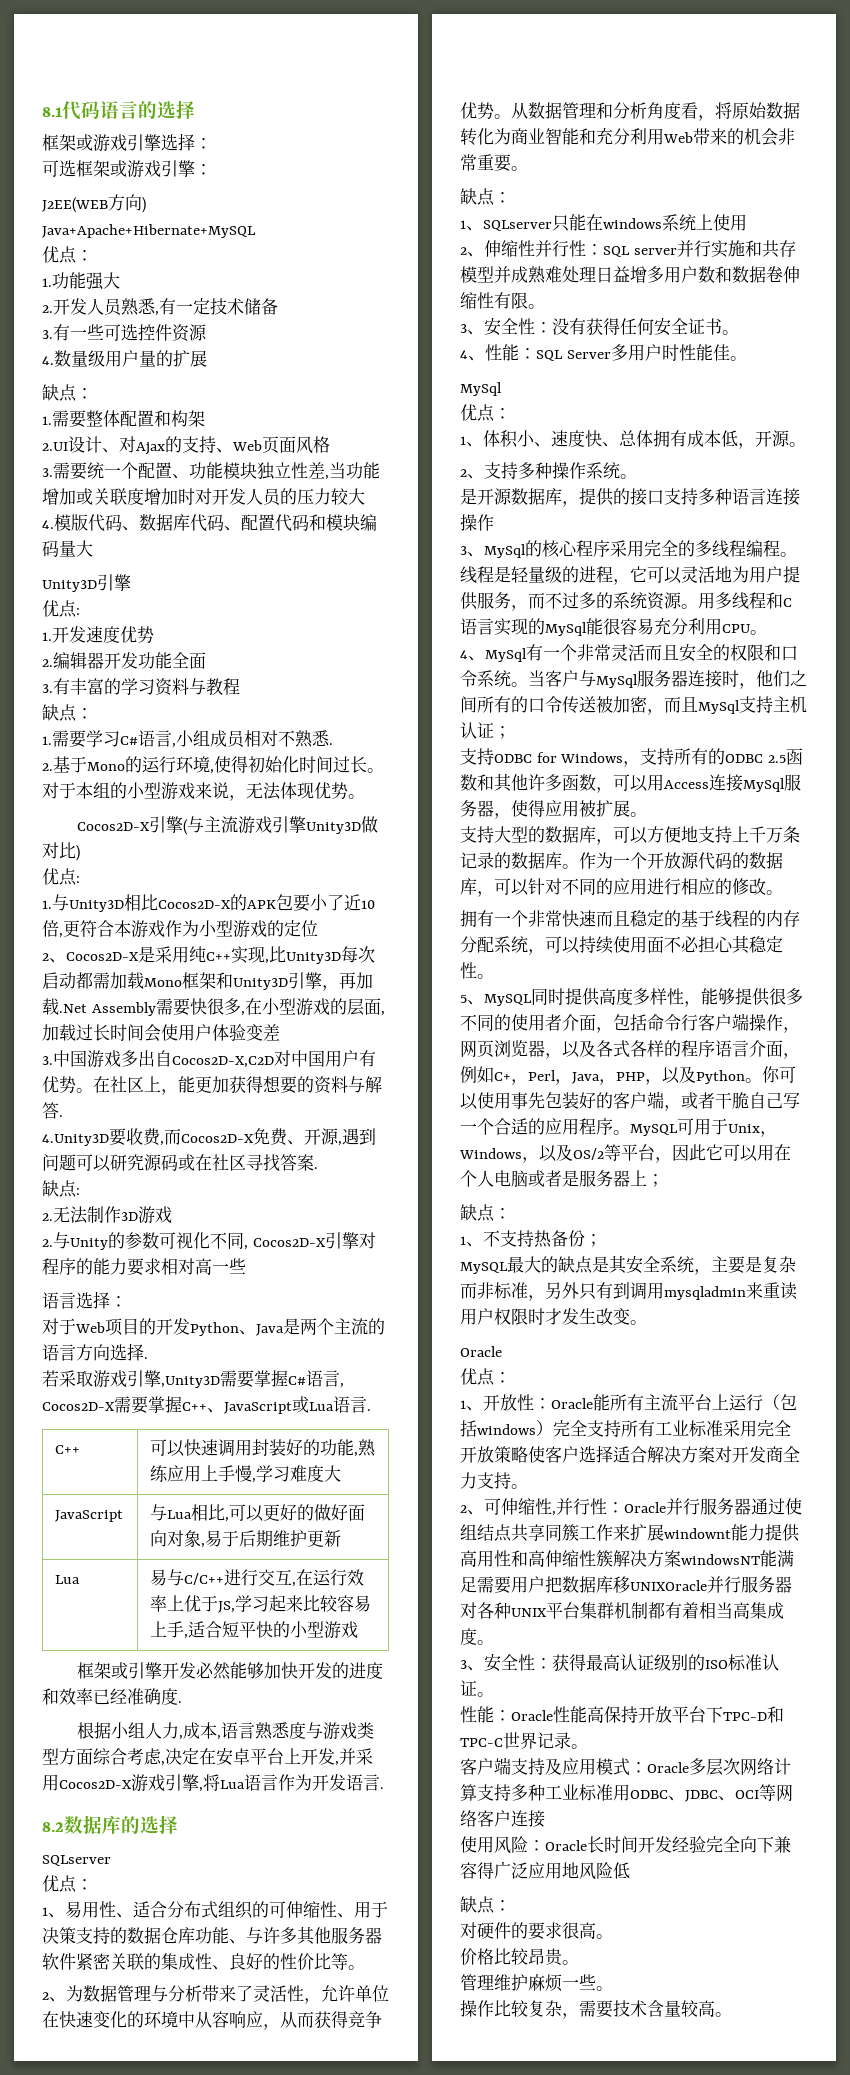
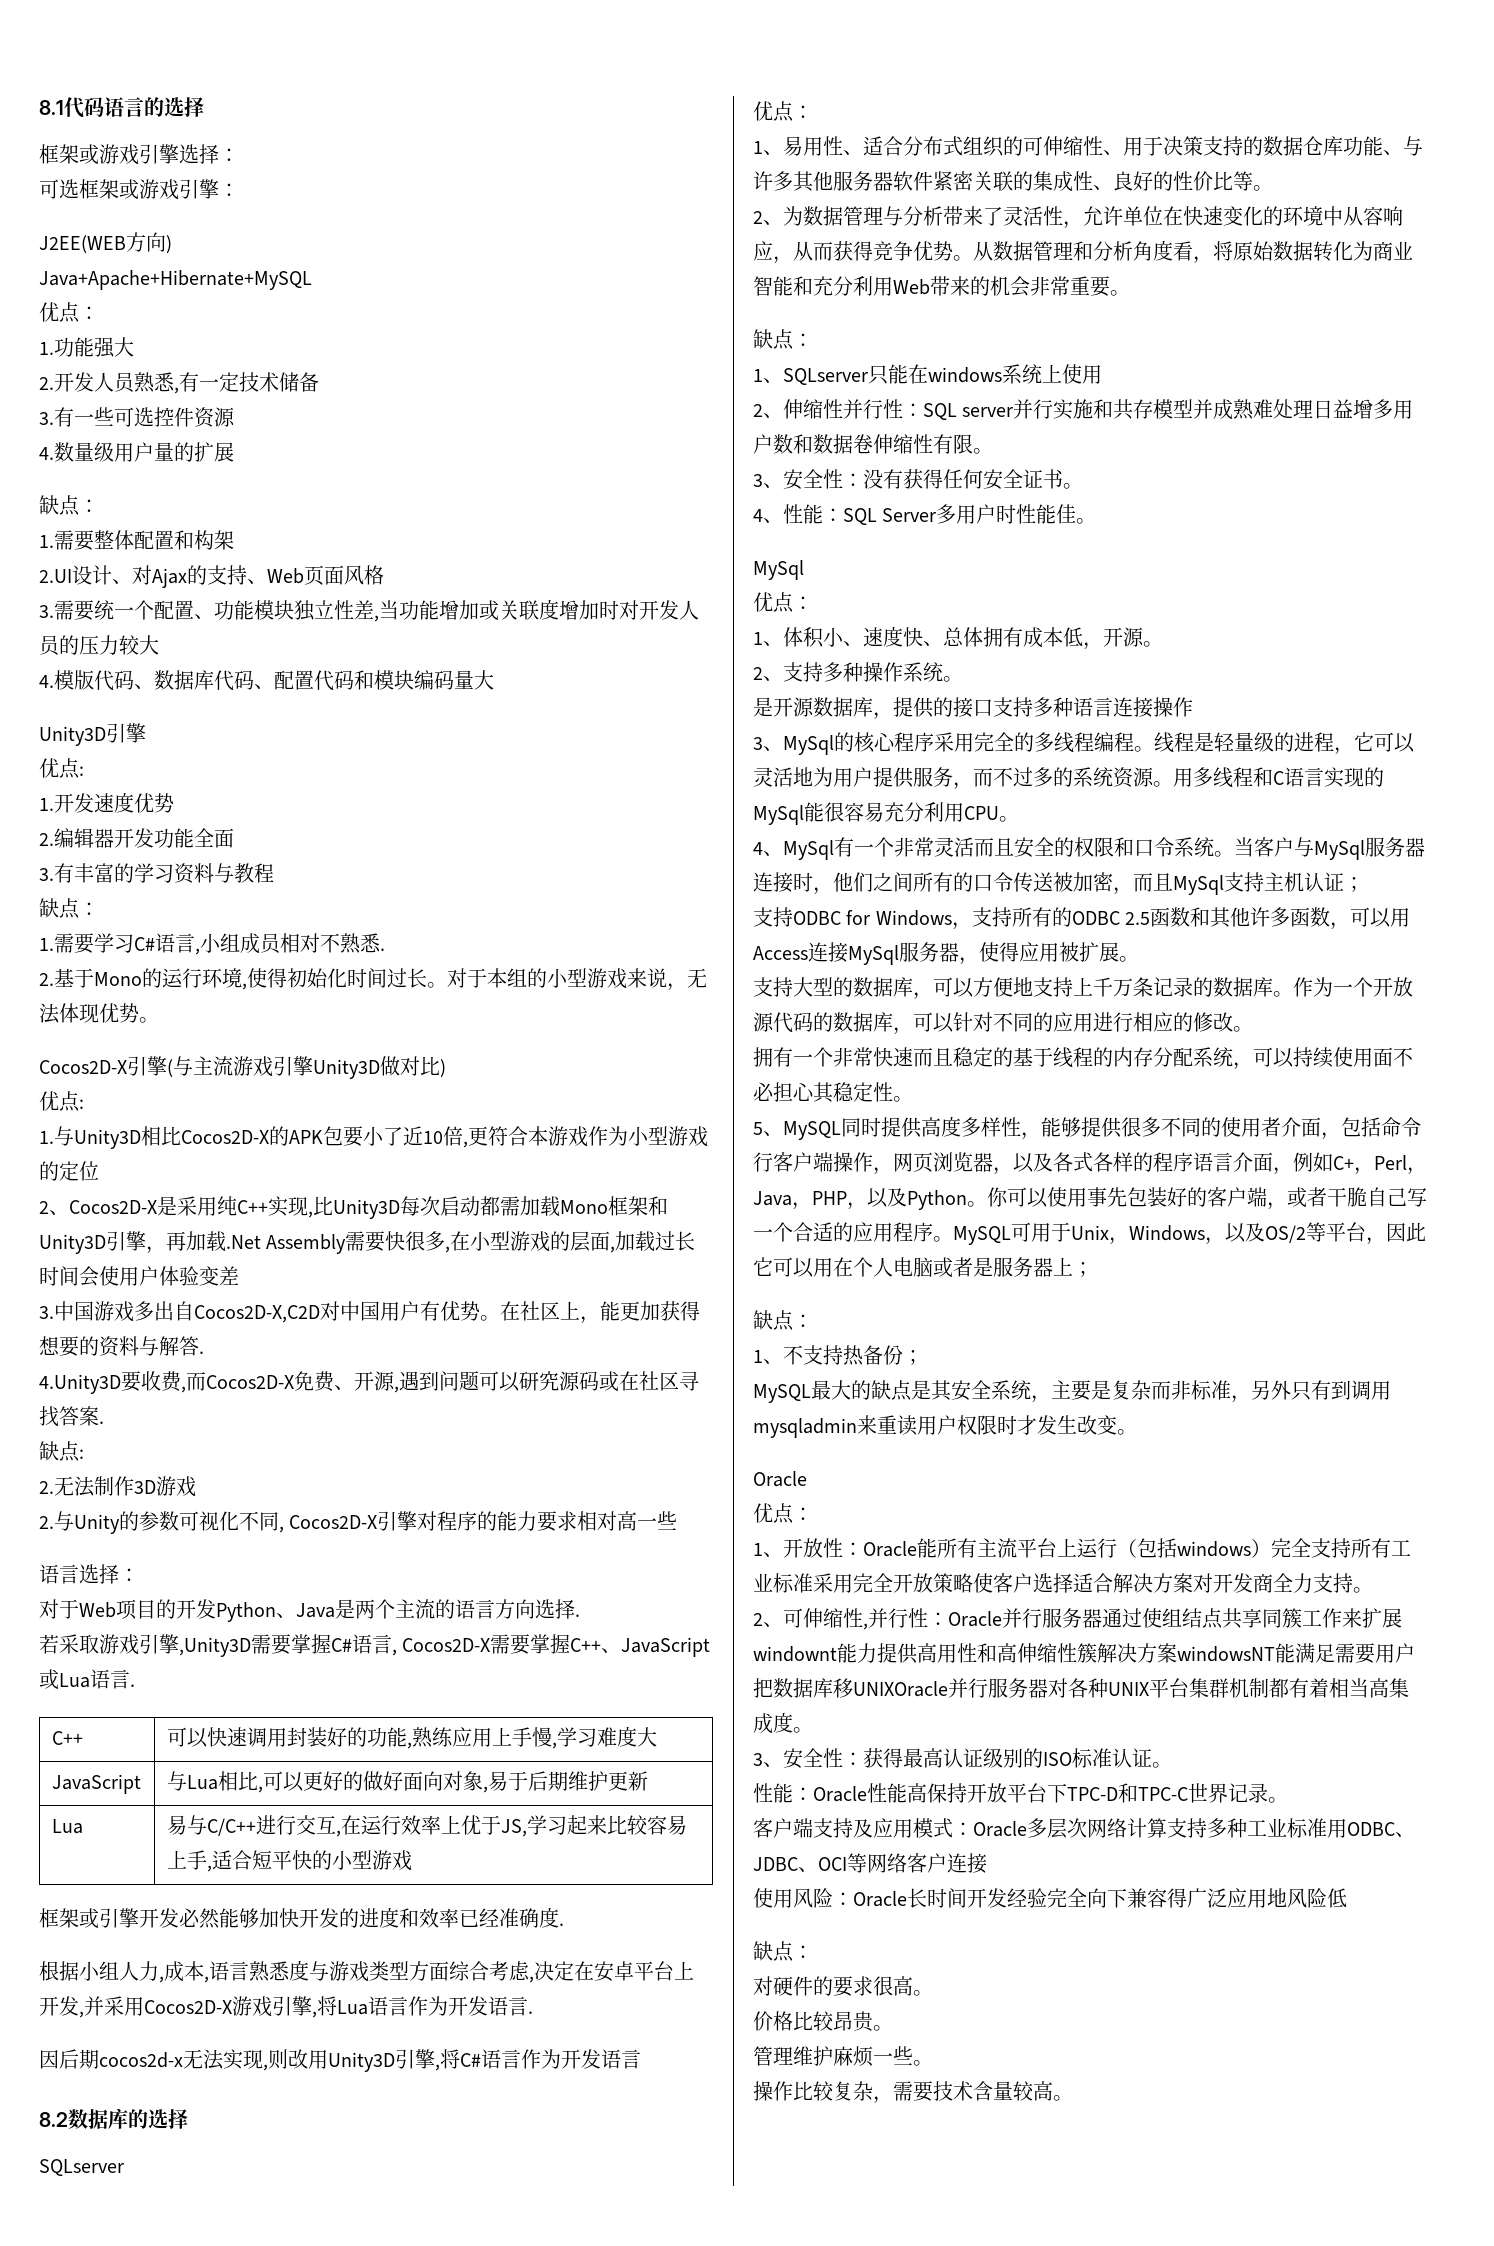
(384, 1788) none -> [39,2049,641,2072] // 因后期cocos2d-x无法实现,则改用Unity3D引擎,将C#语言作为开发语言

